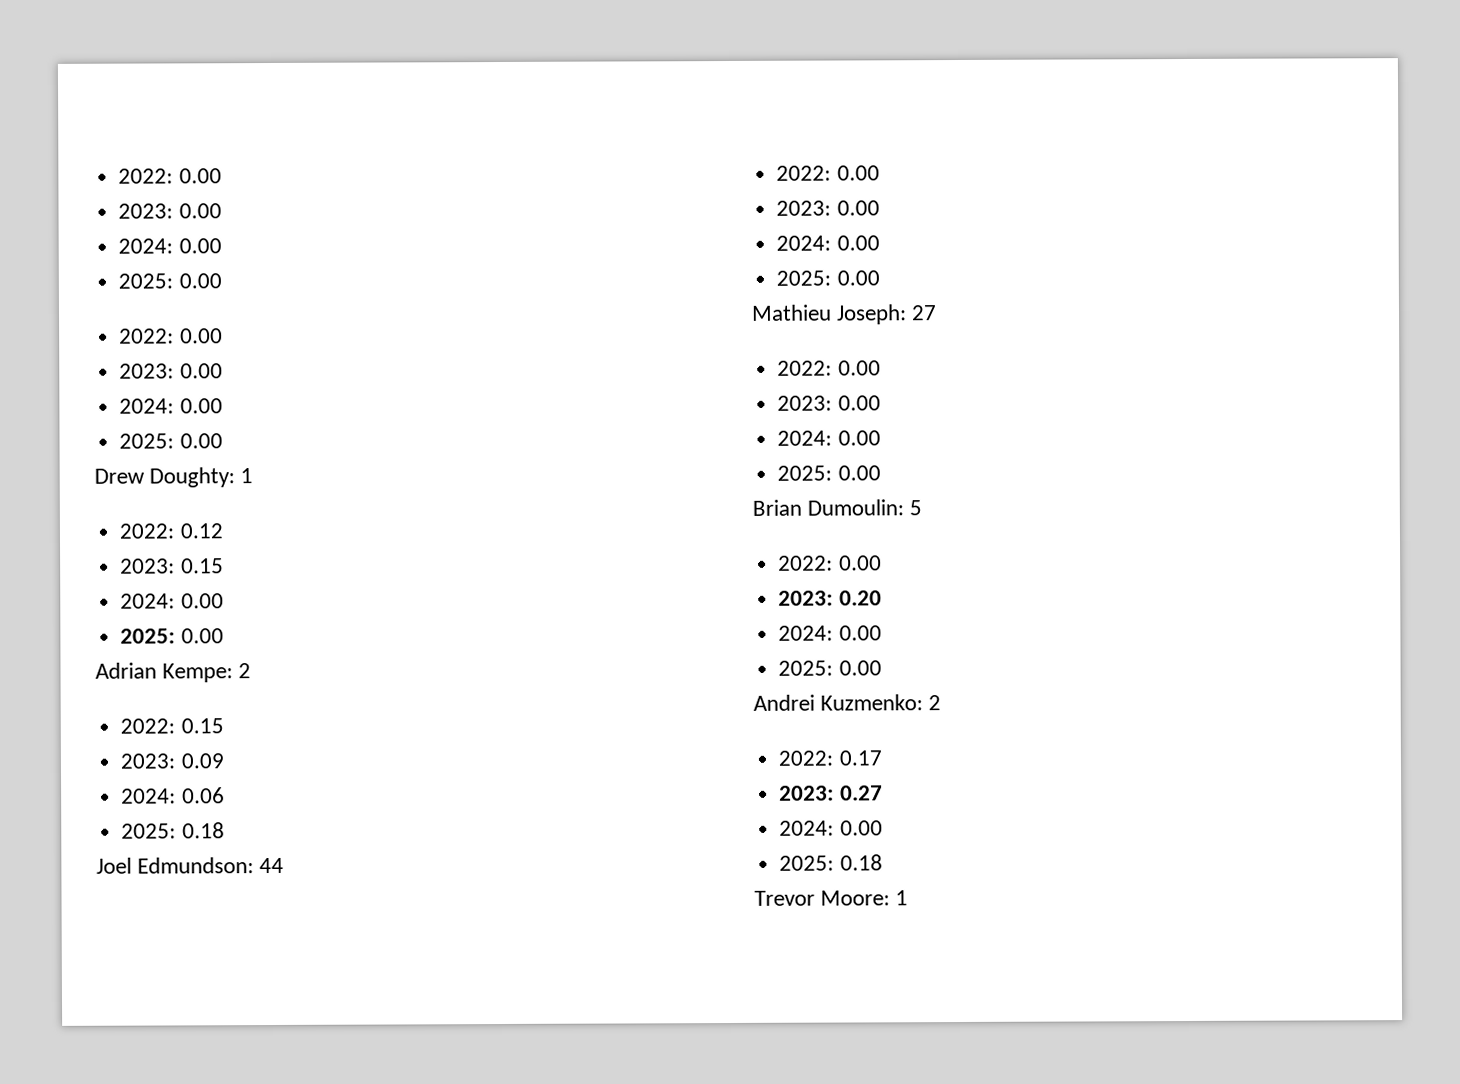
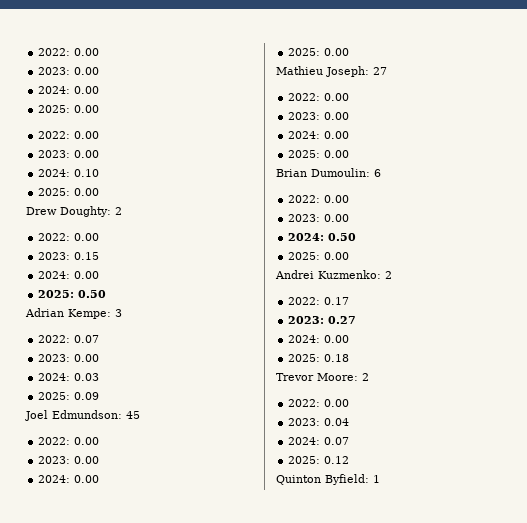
[179,398,223,414] 0.00 -> [74,169,100,177] 0.10
[240,468,254,484] [119,523,223,539] 1 // 2022: 0.12 -> [115,207,122,215] [38,233,100,241] 2 // 2022: 0.00
[180,628,224,644] 0.00 -> [78,290,107,298] 0.50
[238,663,252,679] [120,718,224,734] [120,753,224,769] [121,787,225,804] [121,822,225,839] 2 // 2022: 0.15 // 2023: 0.09 // 2024: 0.06 // 2025: 0.18 -> [115,309,122,317] [38,335,100,343] [38,354,100,362] [38,373,100,381] [38,392,100,400] 3 // 2022: 0.07 // 2023: 0.00 // 2024: 0.03 // 2025: 0.09
[259,857,285,874] 44 -> [126,411,140,419] 45
[909,500,923,516] [778,555,882,571] [778,590,882,606] [778,625,882,641] 5 // 2022: 0.00 // 2023: 0.20 // 2024: 0.00 -> [374,169,381,177] [288,195,350,203] [288,214,350,222] [288,233,357,241] 6 // 2022: 0.00 // 2023: 0.00 // 2024: 0.50
(891, 898) none -> [362,373,369,381] [288,399,350,407] [288,418,350,426] [288,437,350,445] [288,456,350,464] [276,474,369,485] 2 // 2022: 0.00 // 2023: 0.04 // 2024: 0.07 // 2025: 0.12 // Quinton Byfield:

